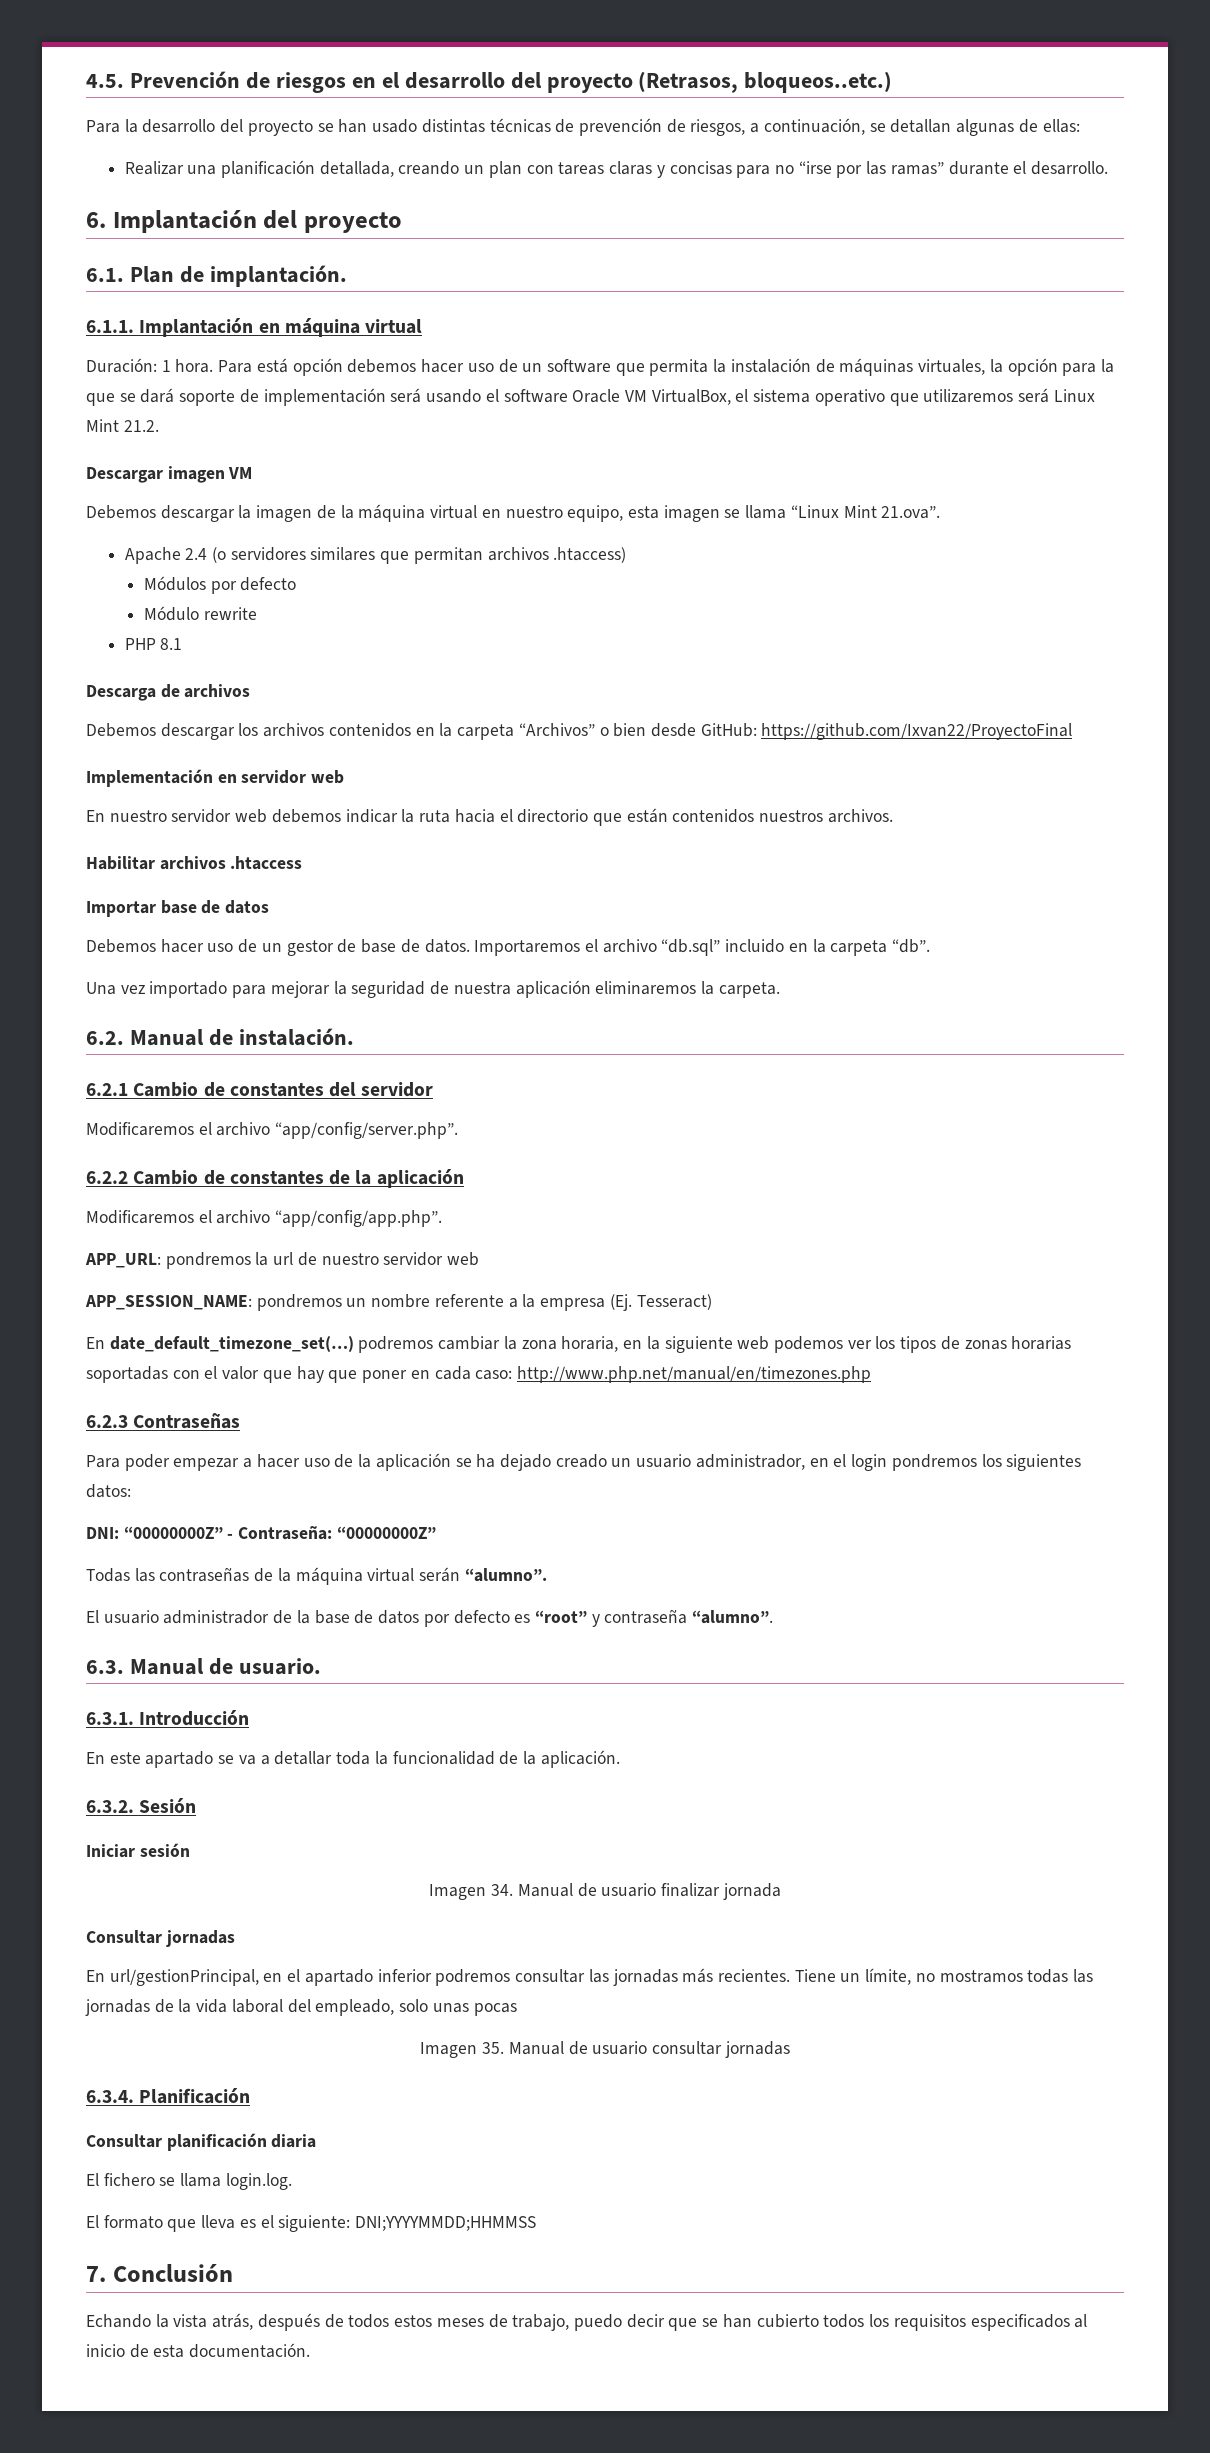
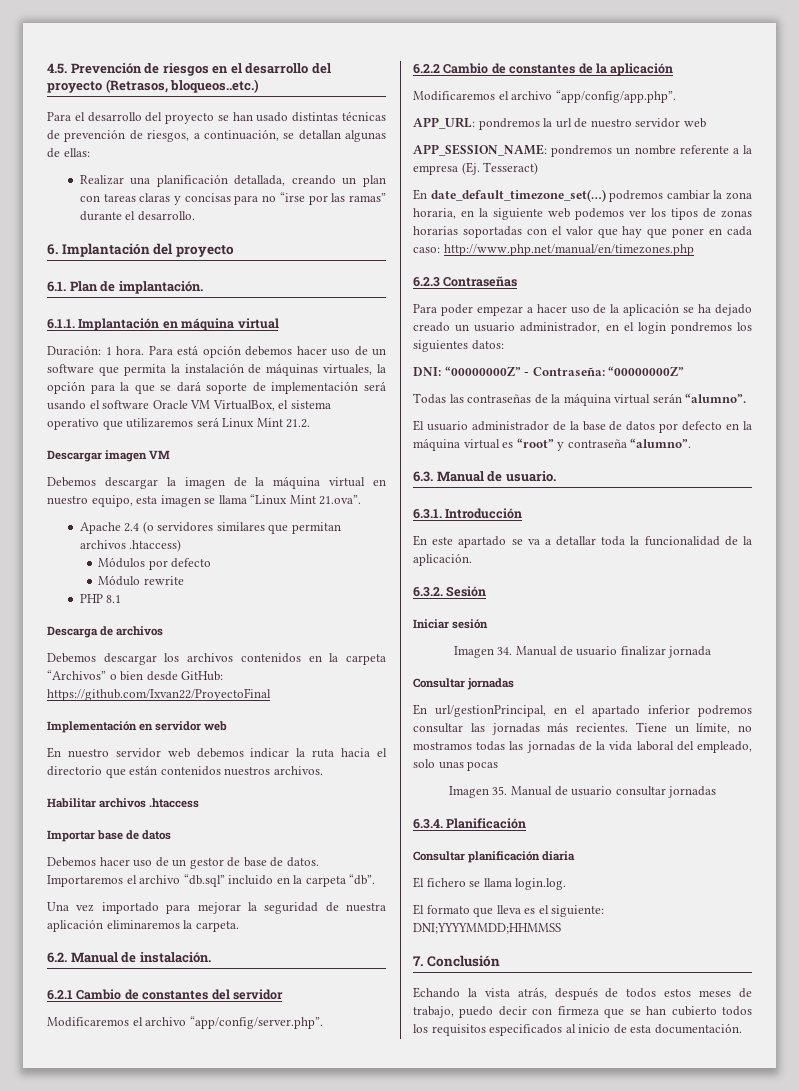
[124,119,138,133] la -> [74,112,85,121] el
(510, 1617) none -> [726,421,752,430] [413,438,500,451] en la máquina virtual
(665, 2321) none -> [532,1006,599,1016] con firmeza

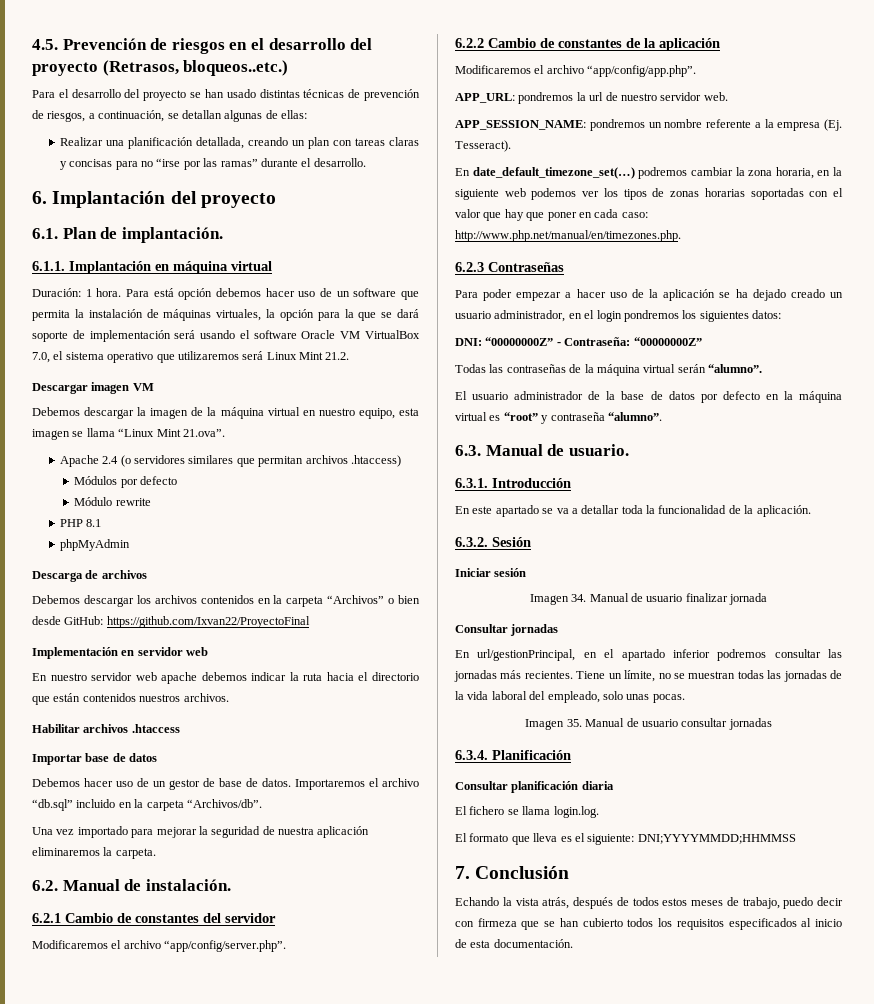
[212,400,275,411] VirtualBox, -> [364,330,420,339] [32,352,50,363] VirtualBox 7.0,
(122, 599) none -> [59,539,130,551] // phpMyAdmin
(190, 753) none -> [161,672,198,684] apache
[349,874,376,885] “db”. -> [186,799,262,808] “Archivos/db”.
[683,118,706,128] web -> [703,92,728,101] web.
[483,162,539,175] Tesseract) -> [455,140,511,152] Tesseract).
[443,244,694,256] http://www.php.net/manual/en/timezones.php -> [455,230,681,242] http://www.php.net/manual/en/timezones.php.
[413,742,472,750] mostramos -> [673,671,736,679] se muestran
[467,761,499,771] pocas -> [652,694,685,703] pocas.

